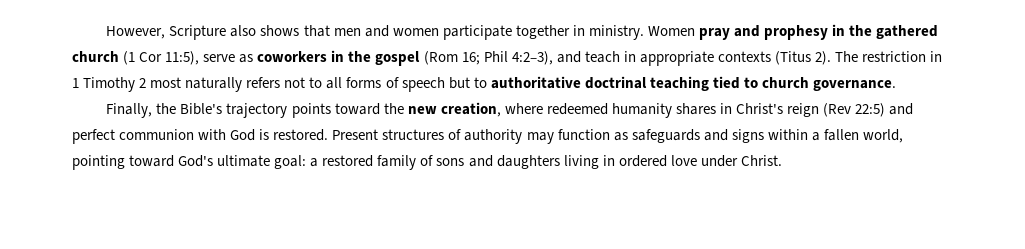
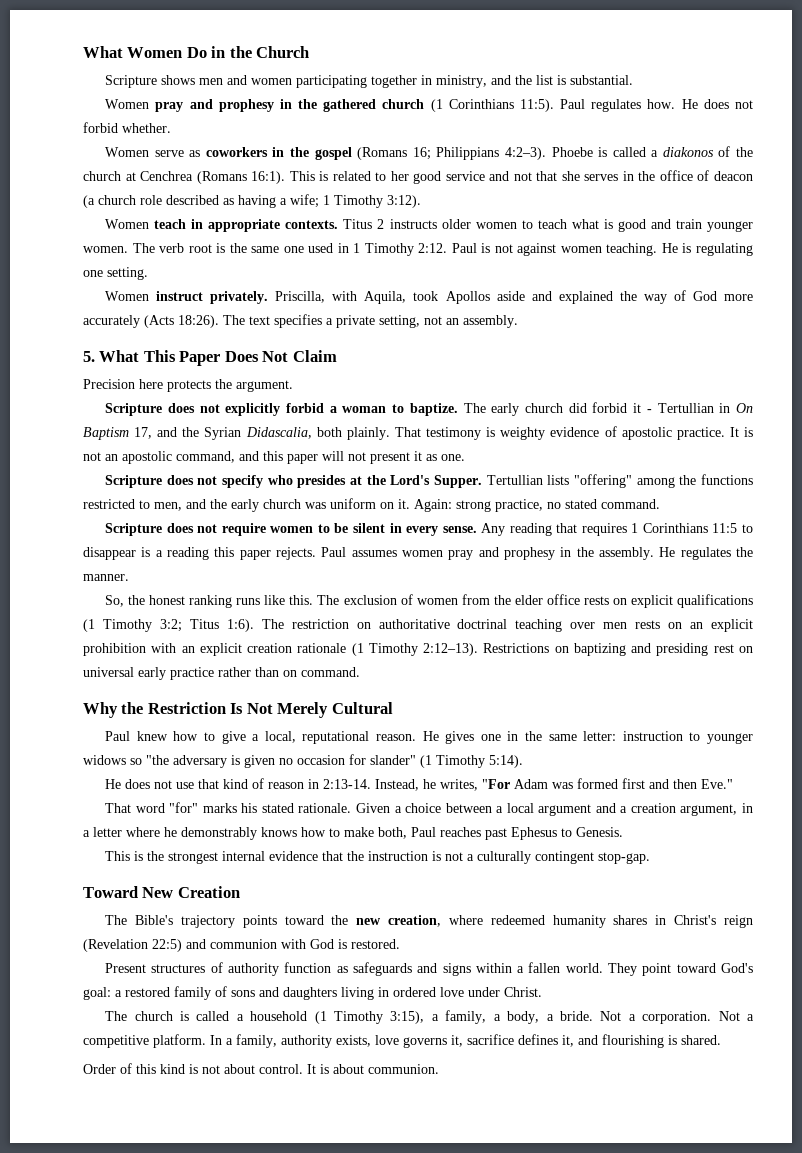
[106,25,330,40] However, Scripture also shows that -> [83,46,310,58] [105,75,196,88] What Women Do in the Church // Scripture shows
[442,25,512,40] participate -> [296,75,368,88] participating
[588,25,644,40] ministry. -> [436,75,634,88] ministry, and the list is substantial. //
[139,51,200,65] Cor 11:5), -> [448,99,754,112] [83,122,171,133] [105,147,150,157] Corinthians 11:5). Paul regulates how. He does not forbid whether. // Women
[423,51,943,66] [72,76,896,92] [106,103,177,118] (Rom 16; Phil 4:2–3), and teach in appropriate contexts (Titus 2). The restriction in 1 Timothy 2 most naturally refers not to all forms of speech but to authoritative doctrinal teaching tied to church governance. // Finally, the -> [357,146,754,160] [83,170,753,184] [83,194,421,208] [105,219,753,232] [83,243,753,256] [83,267,148,280] [105,290,753,304] [83,314,518,328] [83,350,337,366] [83,379,293,392] [105,402,754,416] [83,426,754,440] [83,451,465,464] [105,474,754,488] [83,498,660,512] [105,523,754,536] [83,547,753,560] [83,574,129,581] [105,594,754,608] [83,619,753,632] [83,643,753,656] [83,667,360,680] [83,702,393,718] [105,731,753,744] [83,754,523,768] [105,778,734,791] [105,802,754,816] [83,827,623,840] [105,851,651,864] [83,886,240,898] [105,915,128,925] (Romans 16; Philippians 4:2–3). Phoebe is called a diakonos of the church at Cenchrea (Romans 16:1). This is related to her good service and not that she serves in the office of deacon (a church role described as having a wife; 1 Timothy 3:12). // Women teach in appropriate contexts. Titus 2 instructs older women to teach what is good and train younger women. The verb root is the same one used in 1 Timothy 2:12. Paul is not against women teaching. He is regulating one setting. // Women instruct privately. Priscilla, with Aquila, took Apollos aside and explained the way of God more accurately (Acts 18:26). The text specifies a private setting, not an assembly. // 5. What This Paper Does Not Claim // Precision here protects the argument. // Scripture does not explicitly forbid a woman to baptize. The early church did forbid it - Tertullian in On Baptism 17, and the Syrian Didascalia, both plainly. That testimony is weighty evidence of apostolic practice. It is not an apostolic command, and this paper will not present it as one. // Scripture does not specify who presides at the Lord's Supper. Tertullian lists "offering" among the functions restricted to men, and the early church was uniform on it. Again: strong practice, no stated command. // Scripture does not require women to be silent in every sense. Any reading that requires 1 Corinthians 11:5 to disappear is a reading this paper rejects. Paul assumes women pray and prophesy in the assembly. He regulates the manner. // So, the honest ranking runs like this. The exclusion of women from the elder office rests on explicit qualifications (1 Timothy 3:2; Titus 1:6). The restriction on authoritative doctrinal teaching over men rests on an explicit prohibition with an explicit creation rationale (1 Timothy 2:12–13). Restrictions on baptizing and presiding rest on universal early practice rather than on command. // Why the Restriction Is Not Merely Cultural // Paul knew how to give a local, reputational reason. He gives one in the same letter: instruction to younger widows so "the adversary is given no occasion for slander" (1 Timothy 5:14). // He does not use that kind of reason in 2:13-14. Instead, he writes, "For Adam was formed first and then Eve." // That word "for" marks his stated rationale. Given a choice between a local argument and a creation argument, in a letter where he demonstrably knows how to make both, Paul reaches past Ephesus to Genesis. // This is the strongest internal evidence that the instruction is not a culturally contingent stop-gap. // Toward New Creation // The
[823,103,852,117] (Rev -> [83,939,148,952] (Revelation
[72,129,115,144] perfect -> (206, 944) none
(329, 135) none -> (400, 944) //
[526,132,554,144] may -> (280, 969) none
[862,129,903,143] [72,155,125,170] world, pointing -> [565,963,672,976] world. They point
[217,155,271,167] ultimate -> (754, 968) none
(782, 160) none -> [105,1010,755,1024] [83,1034,721,1048] [83,1063,439,1074] // The church is called a household (1 Timothy 3:15), a family, a body, a bride. Not a corporation. Not a competitive platform. In a family, authority exists, love governs it, sacrifice defines it, and flourishing is shared. // Order of this kind is not about control. It is about communion.

